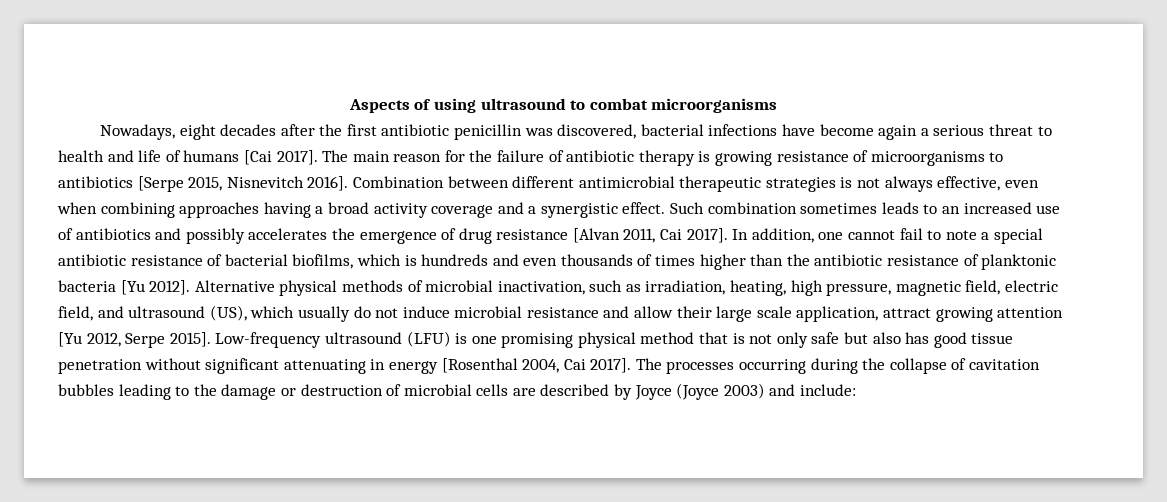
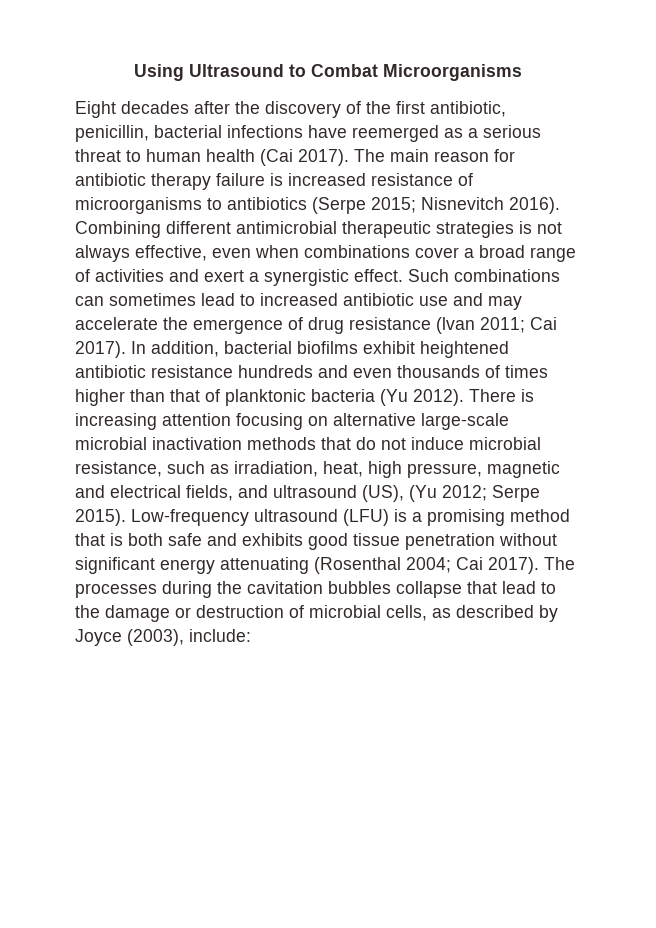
[348,98,778,113] [99,124,637,140] Aspects of using ultrasound to combat microorganisms // Nowadays, eight decades after the first antibiotic penicillin was discovered, -> [134,64,522,81] [75,101,506,118] [75,125,149,142] Using Ultrasound to Combat Microorganisms // Eight decades after the discovery of the first antibiotic, penicillin,
[819,124,918,140] become again -> [352,125,463,142] reemerged as
[58,150,773,166] health and life of humans [Cai 2017]. The main reason for the failure of antibiotic therapy is growing -> [146,149,515,166] [75,173,366,190] human health (Cai 2017). The main reason for antibiotic therapy failure is increased
[137,176,509,192] [Serpe 2015, Nisnevitch 2016]. Combination between -> [312,197,560,214] [75,221,161,238] (Serpe 2015; Nisnevitch 2016). Combining
[100,202,1061,218] [58,228,328,244] combining approaches having a broad activity coverage and a synergistic effect. Such combination sometimes leads to an increased use of antibiotics and possibly accelerates -> [304,245,576,262] [75,269,560,286] [75,293,522,310] [75,317,158,330] combinations cover a broad range of activities and exert a synergistic effect. Such combinations can sometimes lead to increased antibiotic use and may accelerate
[572,228,1043,244] [58,254,417,269] [Alvan 2011, Cai 2017]. In addition, one cannot fail to note a special antibiotic resistance of bacterial biofilms, which is -> [436,317,557,334] [75,341,509,358] [75,365,233,378] (lvan 2011; Cai 2017). In addition, bacterial biofilms exhibit heightened antibiotic resistance
[786,254,1057,270] [58,280,1059,296] [58,305,1064,322] [58,331,930,348] the antibiotic resistance of planktonic bacteria [Yu 2012]. Alternative physical methods of microbial inactivation, such as irradiation, heating, high pressure, magnetic field, electric field, and ultrasound (US), which usually do not induce microbial resistance and allow their large scale application, attract growing attention [Yu 2012, Serpe 2015]. Low-frequency ultrasound (LFU) is one promising physical method that is not only safe but also has -> [170,389,534,406] [75,413,509,430] [75,437,541,450] [75,461,560,478] [75,485,540,502] [75,509,570,526] [75,533,303,546] that of planktonic bacteria (Yu 2012). There is increasing attention focusing on alternative large-scale microbial inactivation methods that do not induce microbial resistance, such as irradiation, heat, high pressure, magnetic and electrical fields, and ultrasound (US), (Yu 2012; Serpe 2015). Low-frequency ultrasound (LFU) is a promising method that is both safe and exhibits
[283,358,632,374] attenuating in energy [Rosenthal 2004, Cai 2017]. -> [160,557,539,574] energy attenuating (Rosenthal 2004; Cai 2017).
[739,359,807,374] occurring -> (157, 590) none
[889,358,1041,374] [58,384,171,400] collapse of cavitation bubbles leading -> [247,581,536,598] cavitation bubbles collapse that lead
[476,384,536,396] cells are -> [386,605,451,621] cells, as
[676,383,796,400] (Joyce 2003) and -> [127,629,184,646] (2003),

